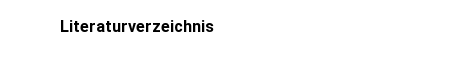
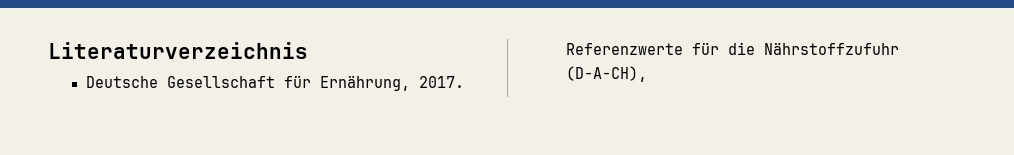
(214, 26) none -> [85,75,464,91] [565,42,899,55] [565,66,647,82] // Deutsche Gesellschaft für Ernährung, 2017. Referenzwerte für die Nährstoffzufuhr (D-A-CH),

